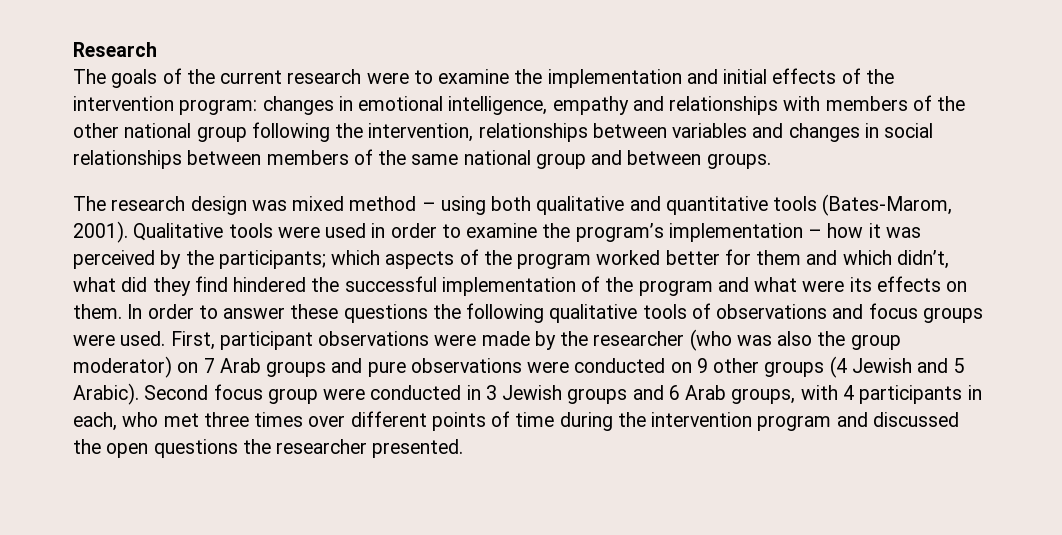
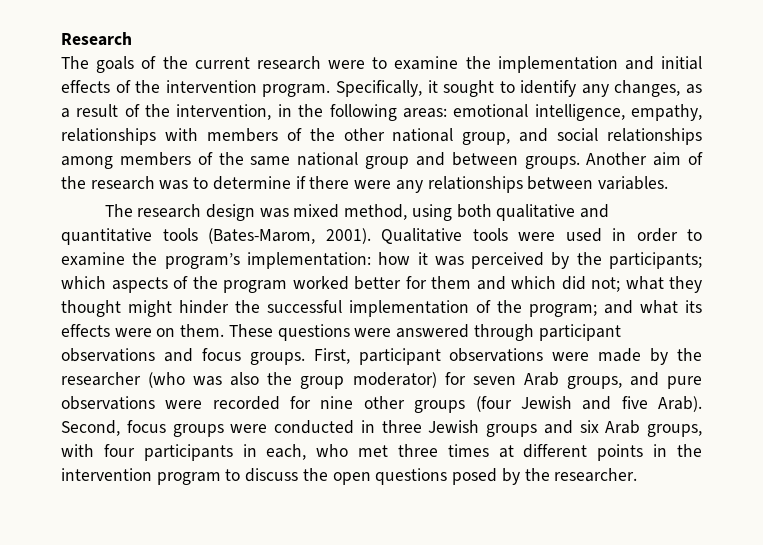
[179,96,664,115] program: changes in emotional intelligence, empathy and -> [262,80,703,97] [61,104,703,121] program. Specifically, it sought to identify any changes, as a result of the intervention, in the following areas: emotional intelligence, empathy,
[196,122,879,142] group following the intervention, relationships between variables and changes in -> [462,128,549,145] group, and
[187,150,262,165] between -> [61,156,113,169] among
(771, 161) none -> [586,152,704,166] [61,176,668,193] Another aim of the research was to determine if there were any relationships between variables.
[349,196,436,211] method – -> [344,204,408,220] method,
[668,223,823,242] implementation – -> [246,252,371,269] implementation:
[896,250,949,269] [73,276,307,296] didn’t, what did they find hindered -> [561,276,702,293] [61,300,229,317] did not; what they thought might hinder
[638,280,713,296] program -> [529,304,597,317] program;
[802,280,845,292] were -> (678, 307) none
(941, 284) none -> [114,328,152,337] were
[127,303,983,323] [73,331,166,346] In order to answer these questions the following qualitative tools of observations and focus groups were used. -> [228,324,621,341] [61,348,305,365] These questions were answered through participant observations and focus groups.
[177,358,327,377] on 7 Arab groups -> [444,372,622,389] for seven Arab groups,
[574,358,708,373] conducted on 9 -> [212,396,354,410] recorded for nine
[829,356,847,378] (4 -> [475,396,512,412] (four
[953,358,965,373] [73,383,318,405] 5 Arabic). Second focus group -> [621,396,703,412] [61,420,224,437] five Arab). Second, focus groups
[485,385,497,400] 3 -> [381,420,422,433] three
[668,385,680,400] 6 -> [579,420,599,433] six
[842,385,854,400] 4 -> [103,444,135,457] four
[308,415,346,427] over -> [498,445,514,458] at
[491,411,613,431] of time during -> [653,444,668,457] in
[836,412,959,427] and discussed -> [225,468,299,482] to discuss
[242,439,464,458] the researcher presented. -> [452,468,638,485] posed by the researcher.

